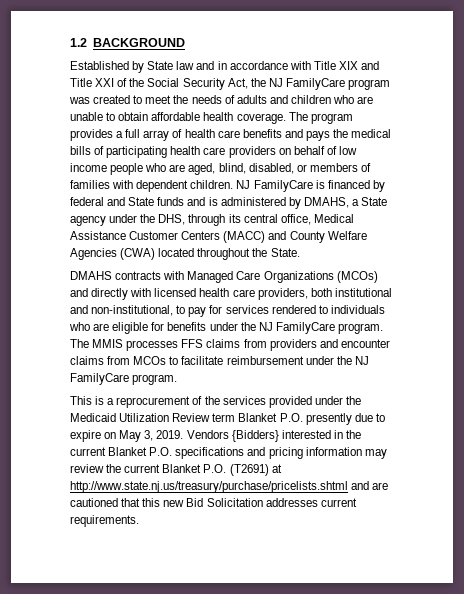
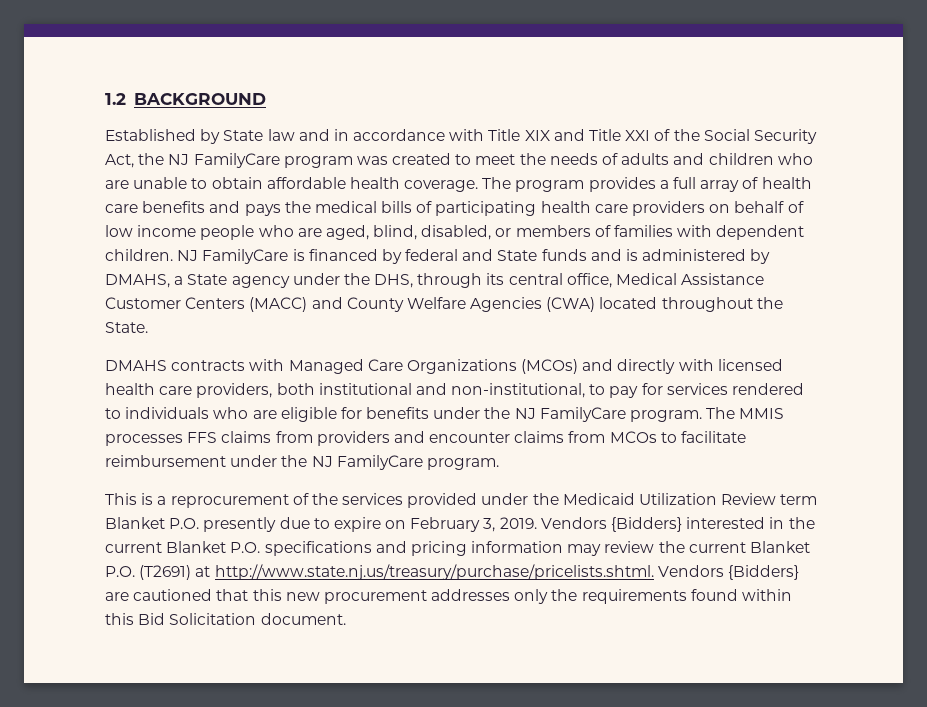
[119,430,142,442] May -> [410,517,481,532] February
[70,481,370,493] http://www.state.nj.us/treasury/purchase/pricelists.shtml and -> [214,564,799,580] http://www.state.nj.us/treasury/purchase/pricelists.shtml. Vendors {Bidders}
[186,498,357,507] [70,515,139,527] Bid Solicitation addresses current requirements. -> [323,589,793,604] [105,613,346,625] procurement addresses only the requirements found within this Bid Solicitation document.

